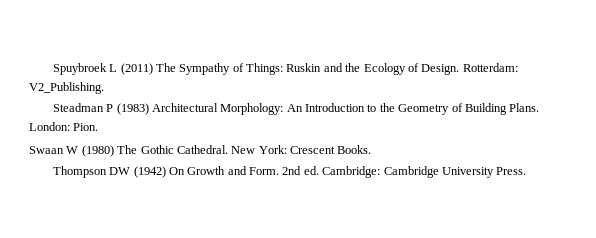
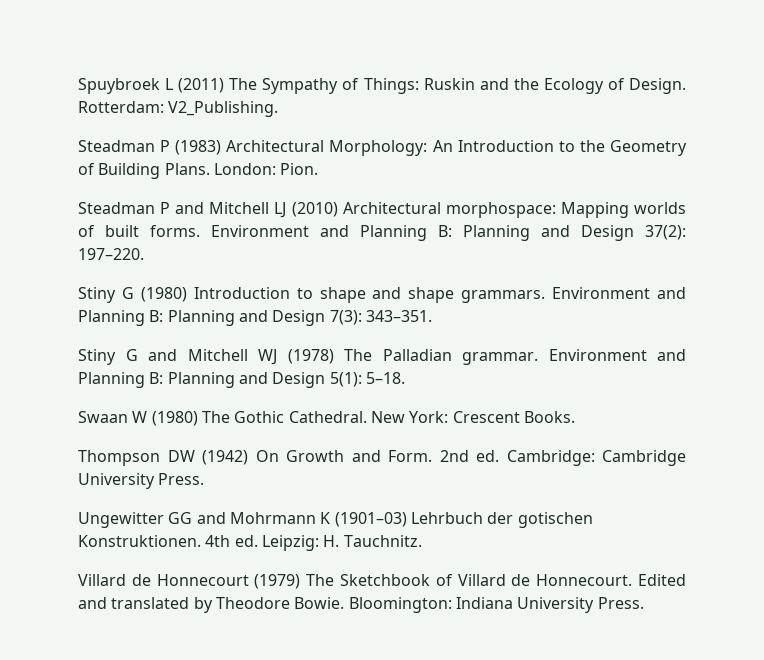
(99, 127) none -> [78,202,686,218] [78,225,686,241] [78,248,144,260] [78,287,687,303] [78,310,432,326] [78,349,686,365] [78,372,405,388] // Steadman P and Mitchell LJ (2010) Architectural morphospace: Mapping worlds of built forms. Environment and Planning B: Planning and Design 37(2): 197–220. // Stiny G (1980) Introduction to shape and shape grammars. Environment and Planning B: Planning and Design 7(3): 343–351. // Stiny G and Mitchell WJ (1978) The Palladian grammar. Environment and Planning B: Planning and Design 5(1): 5–18.
(527, 171) none -> [78,512,593,528] [78,535,422,551] [78,574,686,589] [78,597,644,613] // Ungewitter GG and Mohrmann K (1901–03) Lehrbuch der gotischen Konstruktionen. 4th ed. Leipzig: H. Tauchnitz. // Villard de Honnecourt (1979) The Sketchbook of Villard de Honnecourt. Edited and translated by Theodore Bowie. Bloomington: Indiana University Press.

